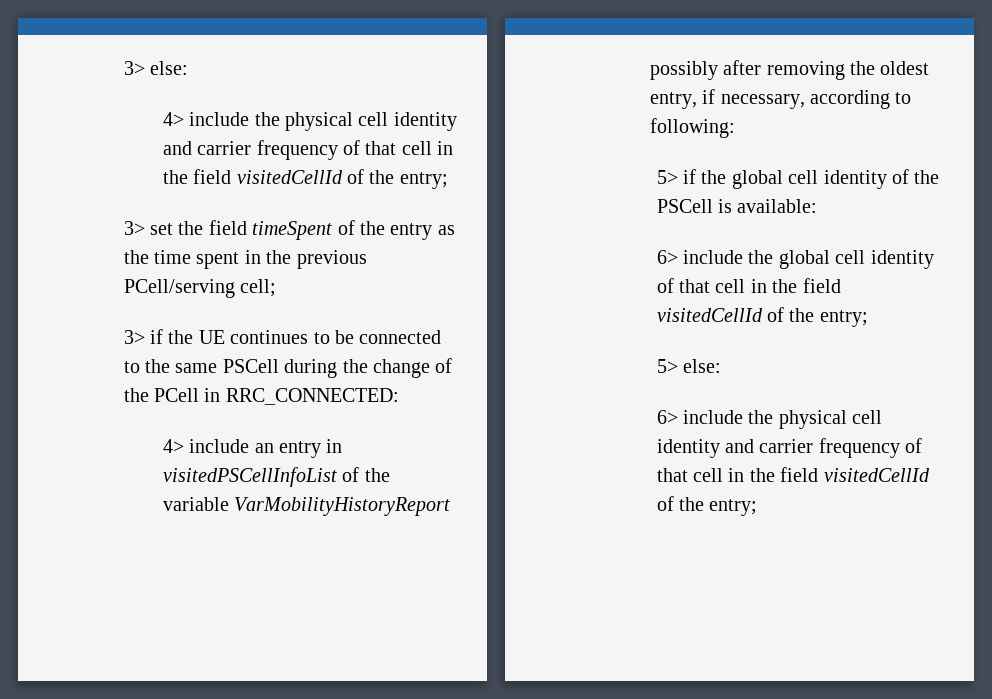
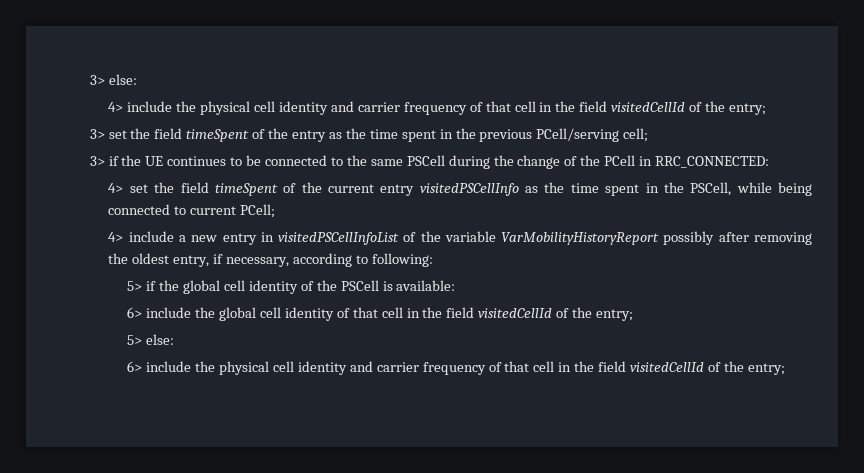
[162,439,274,453] // 4> include an -> [108,182,813,196] [108,204,276,218] [108,231,218,242] // 4> set the field timeSpent of the current entry visitedPSCellInfo as the time spent in the PSCell, while being connected to current PCell; // 4> include a new

